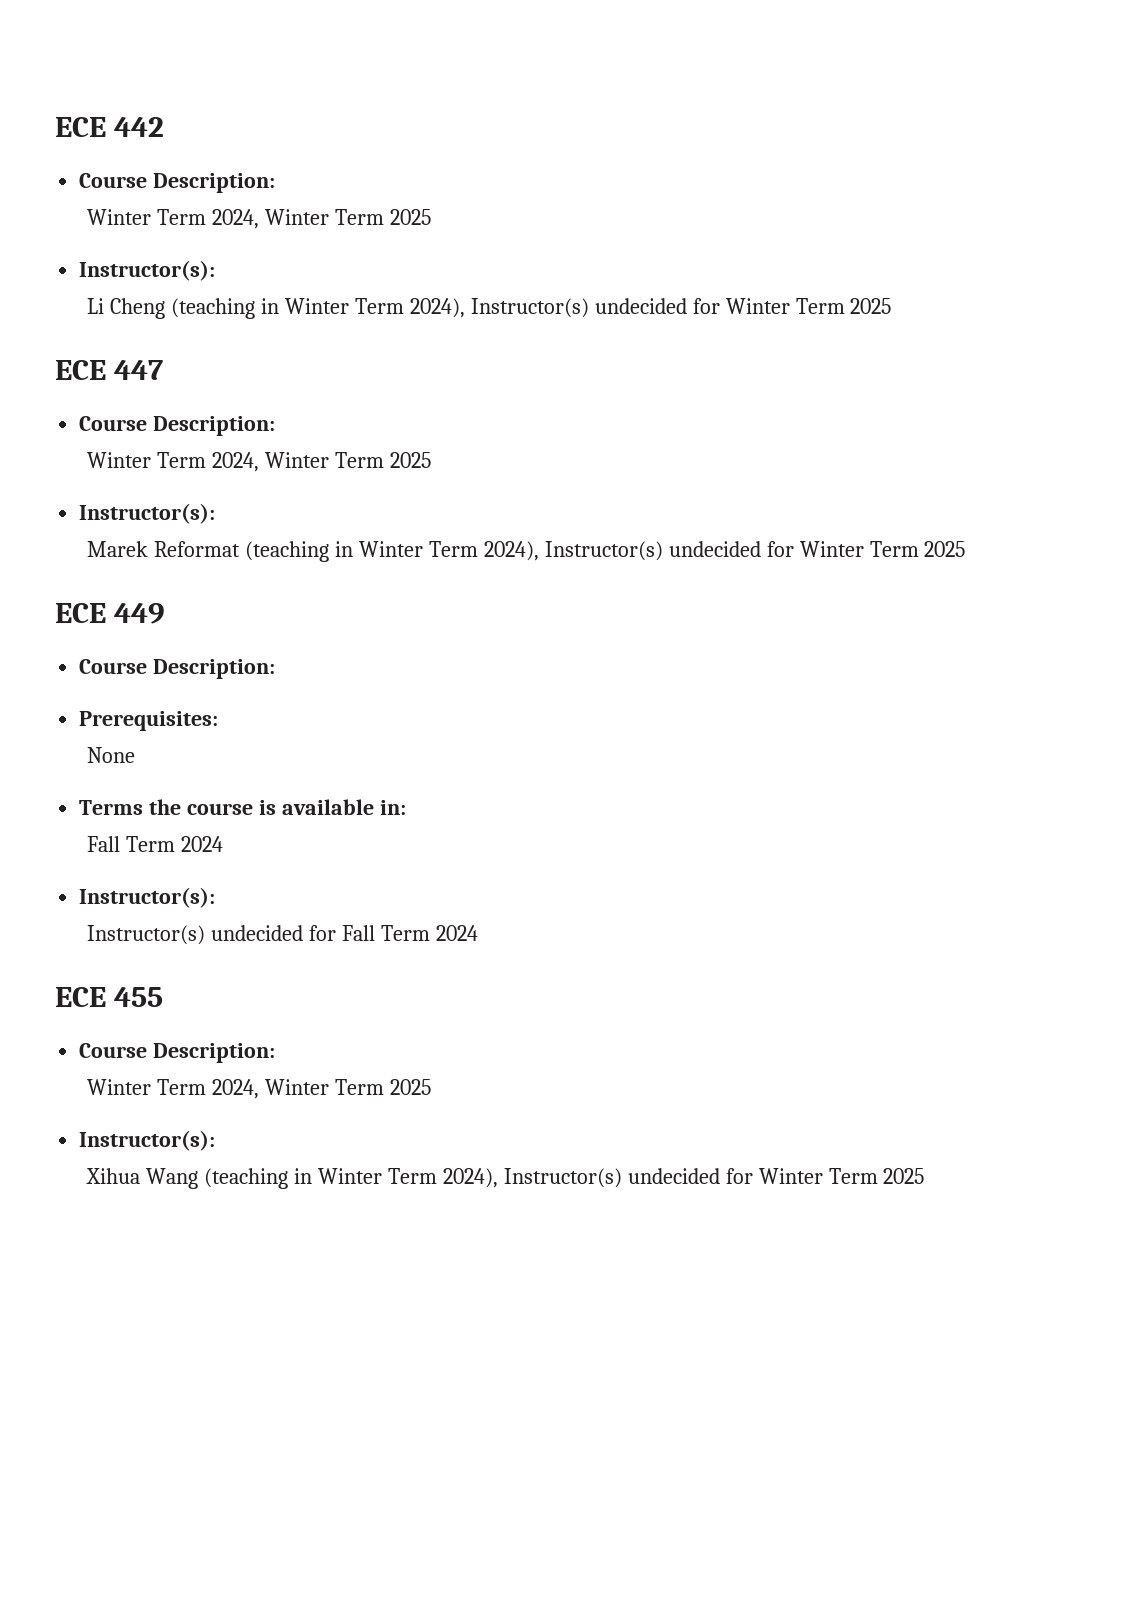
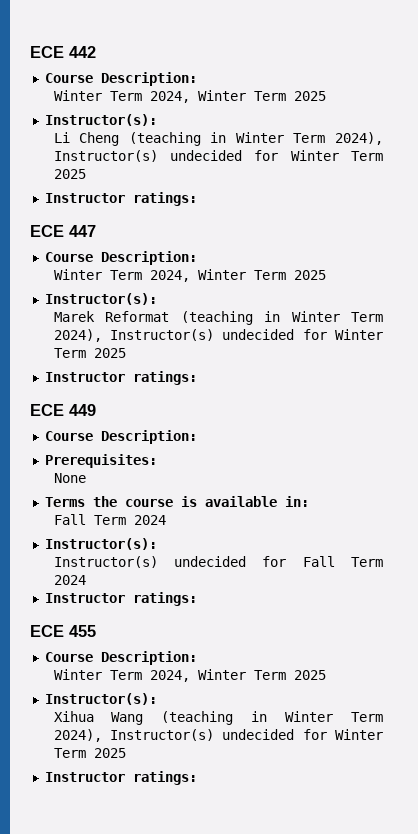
(892, 306) none -> [44,192,197,206] // Instructor ratings:
(966, 549) none -> [44,371,197,385] // Instructor ratings:
(478, 933) none -> [44,592,197,606] // Instructor ratings:
(925, 1176) none -> [44,771,197,785] // Instructor ratings:

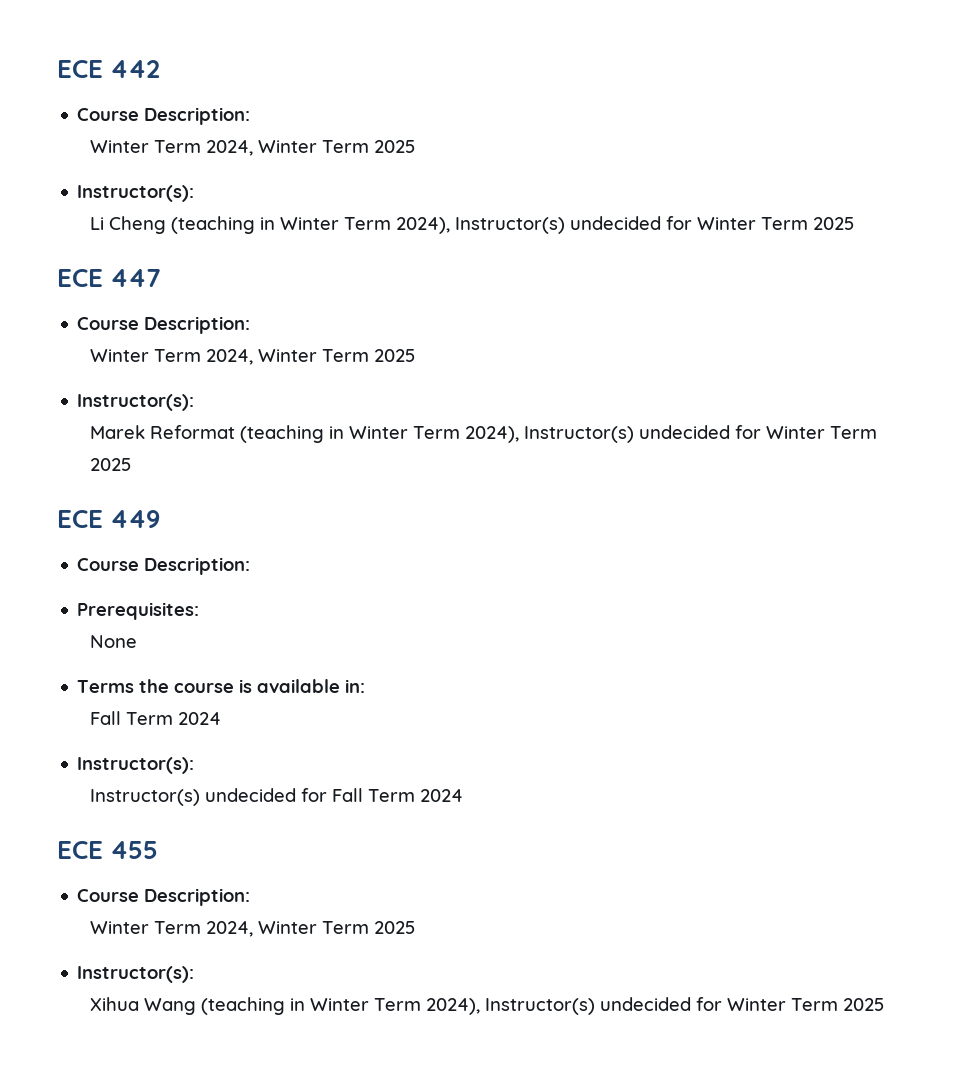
[44,192,197,206] // Instructor ratings: -> (854, 223) none
[44,371,197,385] // Instructor ratings: -> (131, 464) none
[44,592,197,606] // Instructor ratings: -> (463, 795) none
[44,771,197,785] // Instructor ratings: -> (884, 1004) none

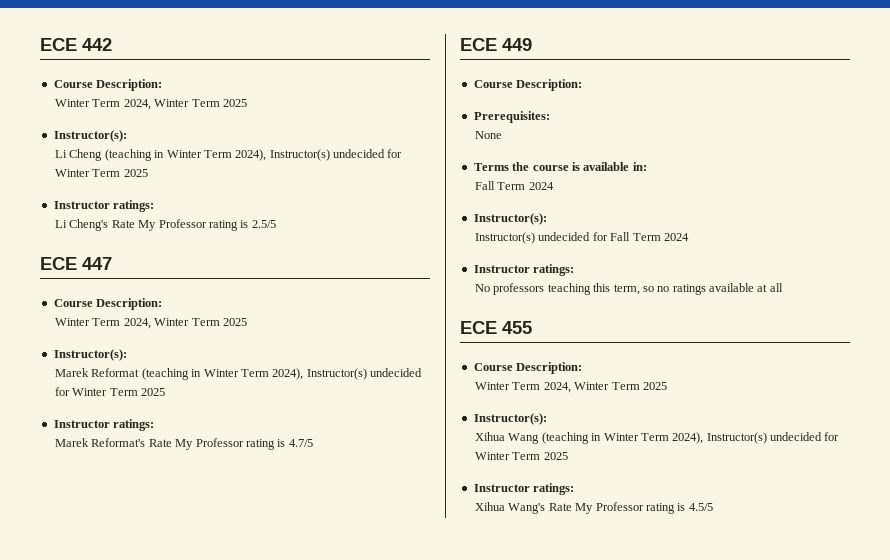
(854, 223) none -> [53,200,155,212] [54,219,276,231] // Instructor ratings: // Li Cheng's Rate My Professor rating is 2.5/5
(131, 464) none -> [53,419,155,431] [54,438,313,450] // Instructor ratings: // Marek Reformat's Rate My Professor rating is 4.7/5
(463, 795) none -> [473,264,575,276] [474,283,783,295] // Instructor ratings: // No professors teaching this term, so no ratings available at all
(884, 1004) none -> [473,483,575,495] [474,502,713,514] // Instructor ratings: // Xihua Wang's Rate My Professor rating is 4.5/5

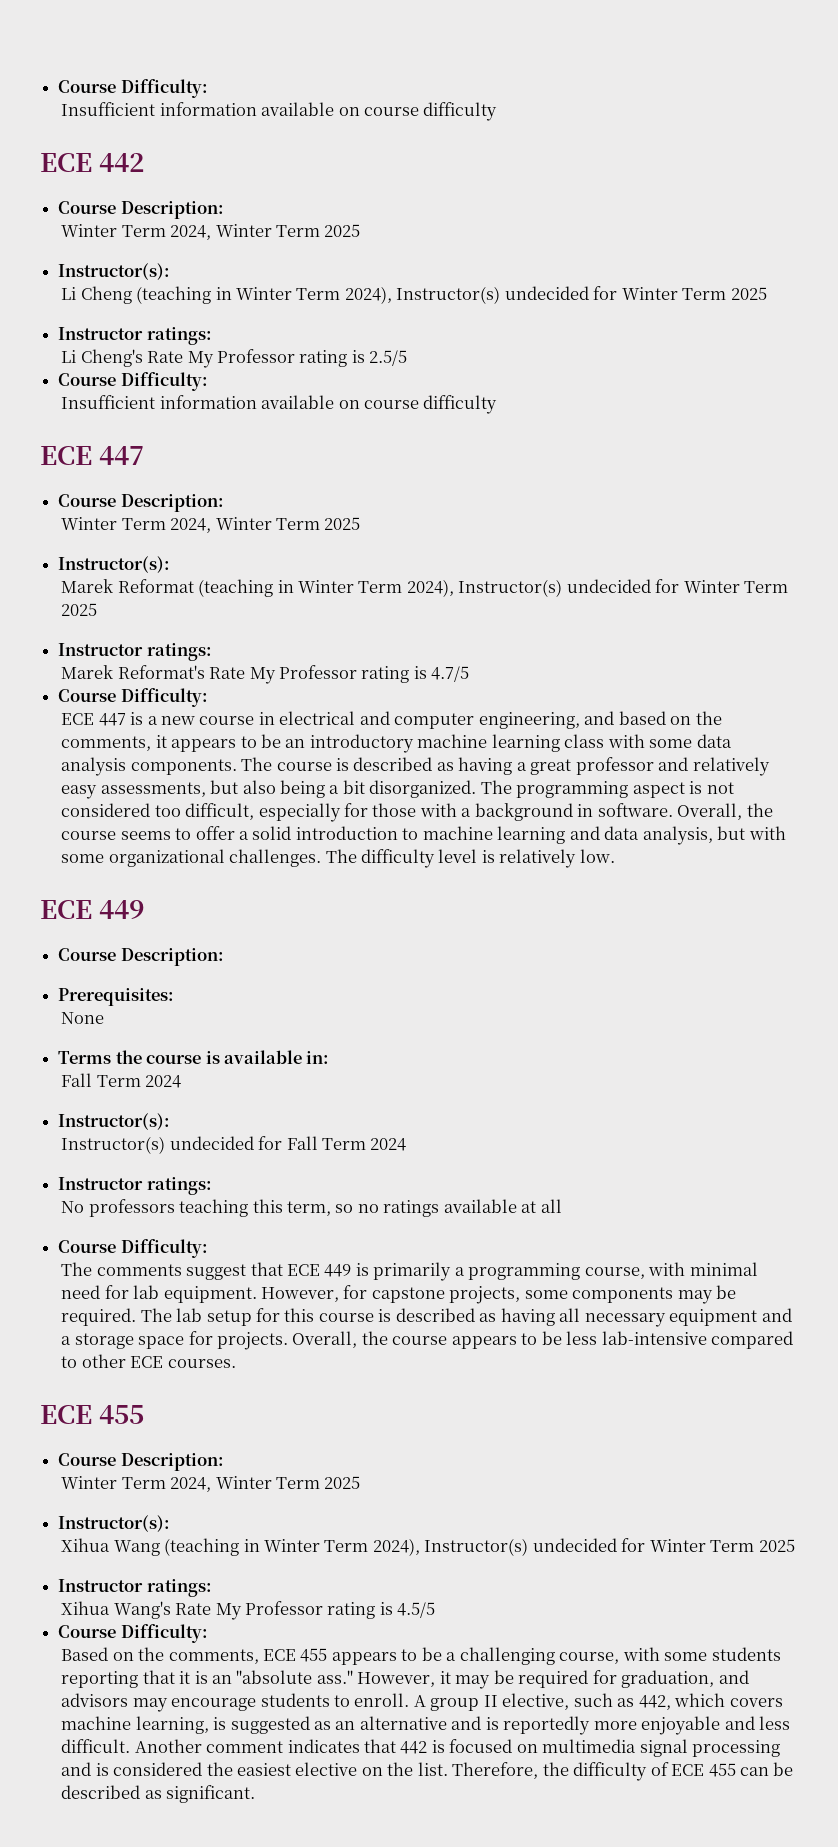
(40, 44) none -> [58,79,208,98] [61,102,498,121] Course Difficulty: // Insufficient information available on course difficulty //
(276, 224) none -> [58,372,208,391] [61,395,498,414] // Course Difficulty: // Insufficient information available on course difficulty
(313, 443) none -> [58,688,208,707] [61,711,722,729] [61,734,732,753] [61,757,770,776] [61,780,734,799] [61,803,773,822] [61,826,786,845] [61,849,615,868] // Course Difficulty: // ECE 447 is a new course in electrical and computer engineering, and based on the comments, it appears to be an introductory machine learning class with some data analysis components. The course is described as having a great professor and relatively easy assessments, but also being a bit disorganized. The programming aspect is not considered too difficult, especially for those with a background in software. Overall, the course seems to offer a solid introduction to machine learning and data analysis, but with some organizational challenges. The difficulty level is relatively low.
(783, 287) none -> [58,1239,208,1258] [61,1262,758,1281] [61,1285,737,1304] [61,1308,792,1327] [61,1331,794,1350] [61,1354,236,1368] // Course Difficulty: // The comments suggest that ECE 449 is primarily a programming course, with minimal need for lab equipment. However, for capstone projects, some components may be required. The lab setup for this course is described as having all necessary equipment and a storage space for projects. Overall, the course appears to be less lab-intensive compared to other ECE courses.
(713, 507) none -> [58,1624,208,1643] [61,1647,781,1665] [61,1670,749,1689] [61,1693,783,1712] [61,1716,791,1735] [61,1739,781,1757] [61,1762,794,1781] [61,1785,256,1803] // Course Difficulty: // Based on the comments, ECE 455 appears to be a challenging course, with some students reporting that it is an "absolute ass." However, it may be required for graduation, and advisors may encourage students to enroll. A group II elective, such as 442, which covers machine learning, is suggested as an alternative and is reportedly more enjoyable and less difficult. Another comment indicates that 442 is focused on multimedia signal processing and is considered the easiest elective on the list. Therefore, the difficulty of ECE 455 can be described as significant.

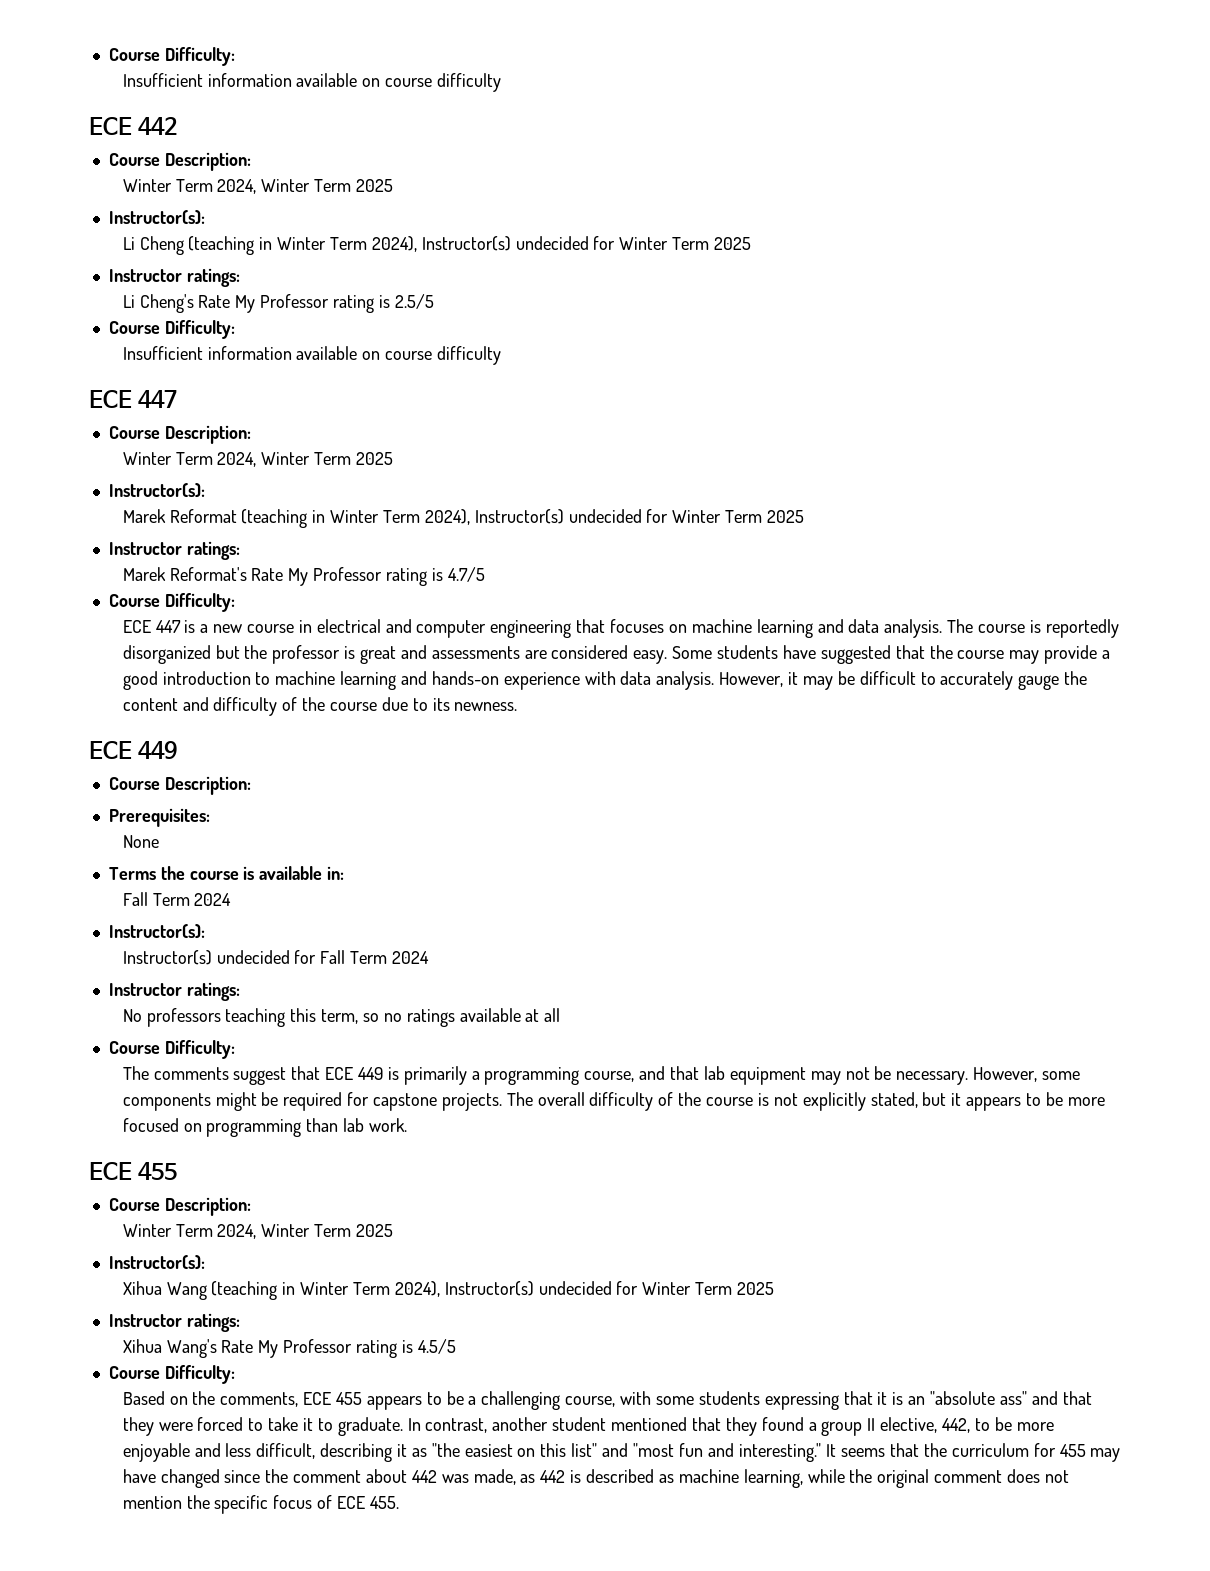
[478,711,722,729] [61,734,732,753] [61,757,770,776] [61,780,734,799] [61,803,773,822] [61,826,292,840] engineering, and based on the comments, it appears to be an introductory machine learning class with some data analysis components. The course is described as having a great professor and relatively easy assessments, but also being a bit disorganized. The programming aspect is not considered too difficult, especially for those with a background in software. Overall, the course seems to offer a solid -> [490,619,1119,638] [122,645,1110,664] [122,671,158,690] engineering that focuses on machine learning and data analysis. The course is reportedly disorganized but the professor is great and assessments are considered easy. Some students have suggested that the course may provide a good
[604,826,786,845] [61,849,615,868] data analysis, but with some organizational challenges. The difficulty level is relatively low. -> [431,671,1088,690] [122,697,518,716] hands-on experience with data analysis. However, it may be difficult to accurately gauge the content and difficulty of the course due to its newness.
[648,1262,758,1276] [61,1285,737,1304] [61,1308,792,1327] [61,1331,794,1350] [61,1354,236,1368] with minimal need for lab equipment. However, for capstone projects, some components may be required. The lab setup for this course is described as having all necessary equipment and a storage space for projects. Overall, the course appears to be less lab-intensive compared to other ECE courses. -> [639,1066,1080,1085] [122,1092,1105,1111] [122,1118,408,1137] and that lab equipment may not be necessary. However, some components might be required for capstone projects. The overall difficulty of the course is not explicitly stated, but it appears to be more focused on programming than lab work.
[61,1671,139,1688] reporting -> [764,1392,839,1410] expressing
[316,1670,749,1689] [61,1693,783,1712] [61,1716,791,1735] [61,1739,781,1757] [61,1762,794,1781] [61,1785,256,1803] ass." However, it may be required for graduation, and advisors may encourage students to enroll. A group II elective, such as 442, which covers machine learning, is suggested as an alternative and is reportedly more enjoyable and less difficult. Another comment indicates that 442 is focused on multimedia signal processing and is considered the easiest elective on the list. Therefore, the difficulty of ECE 455 can be described as significant. -> [999,1391,1092,1405] [122,1417,1054,1436] [122,1443,1121,1462] [122,1469,1069,1488] [122,1495,399,1514] ass" and that they were forced to take it to graduate. In contrast, another student mentioned that they found a group II elective, 442, to be more enjoyable and less difficult, describing it as "the easiest on this list" and "most fun and interesting." It seems that the curriculum for 455 may have changed since the comment about 442 was made, as 442 is described as machine learning, while the original comment does not mention the specific focus of ECE 455.

